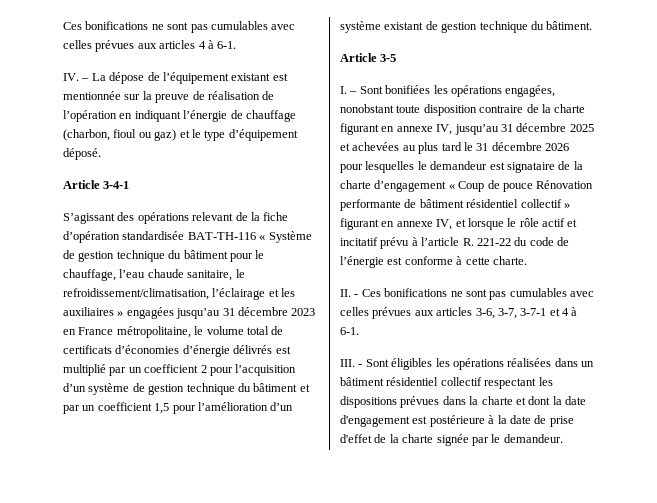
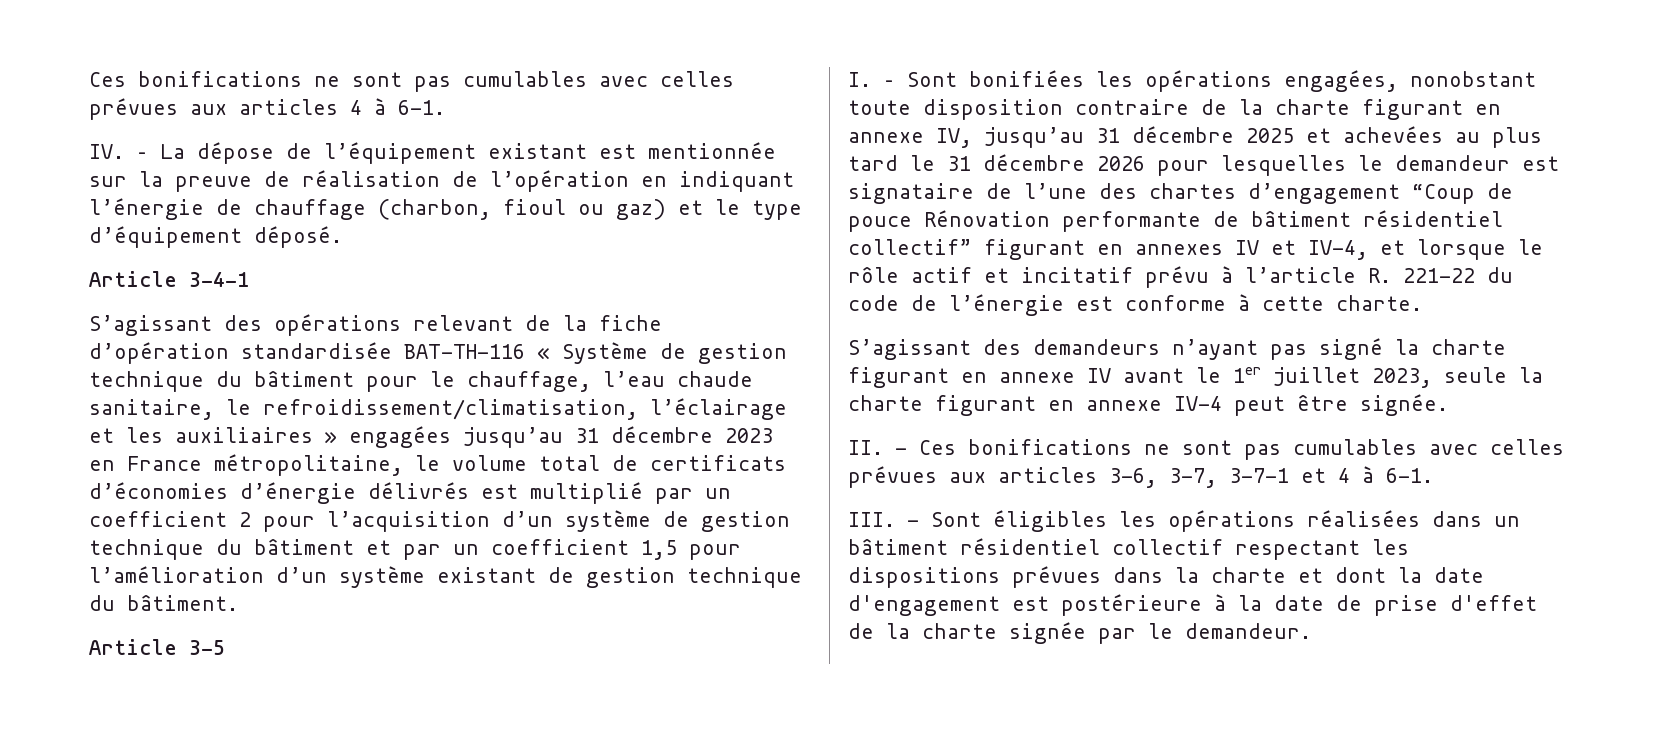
[573,161,583,170] [340,180,485,192] la charte d’engagement « Coup -> [1024,183,1475,204] l’une des chartes d’engagement “Coup
[520,199,570,208] [340,218,453,230] collectif » figurant en annexe IV, -> [848,239,1368,260] collectif” figurant en annexes IV et IV-4,
(527, 260) none -> [848,338,1506,360] [848,367,1543,388] [848,394,1448,416] // S’agissant des demandeurs n’ayant pas signé la charte figurant en annexe IV avant le 1er juillet 2023, seule la charte figurant en annexe IV-4 peut être signée.

